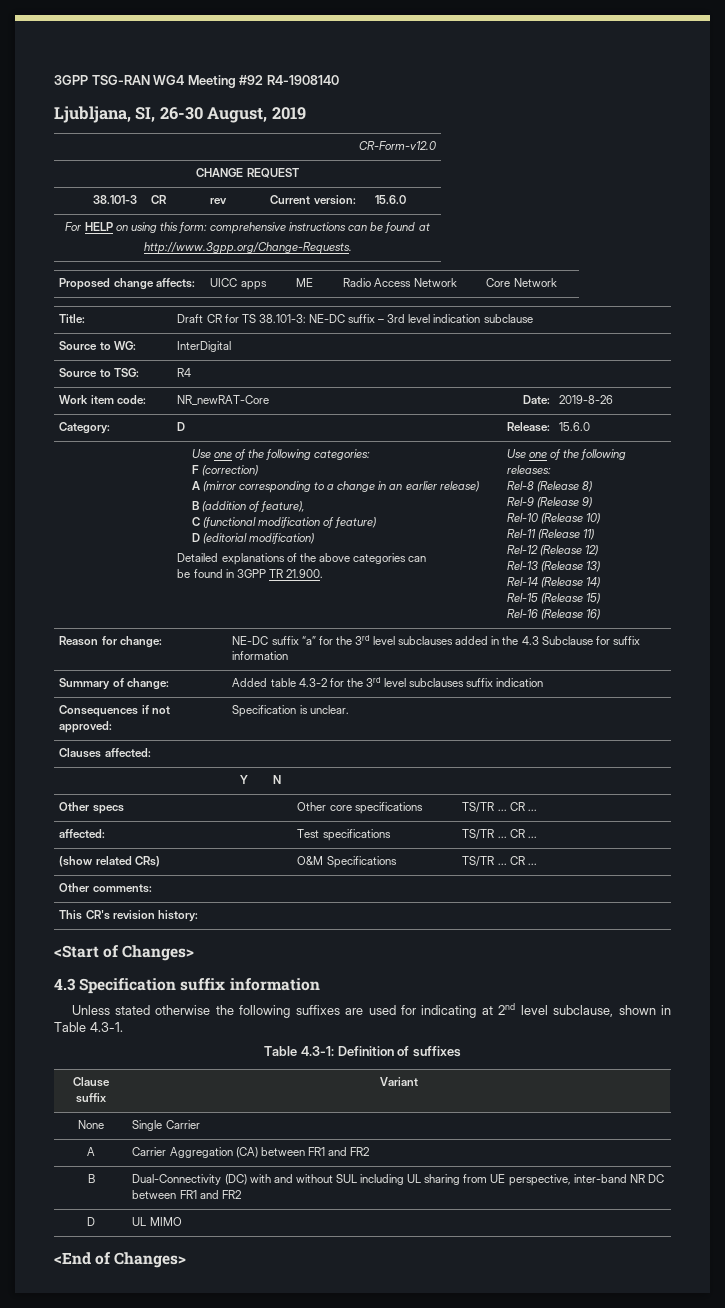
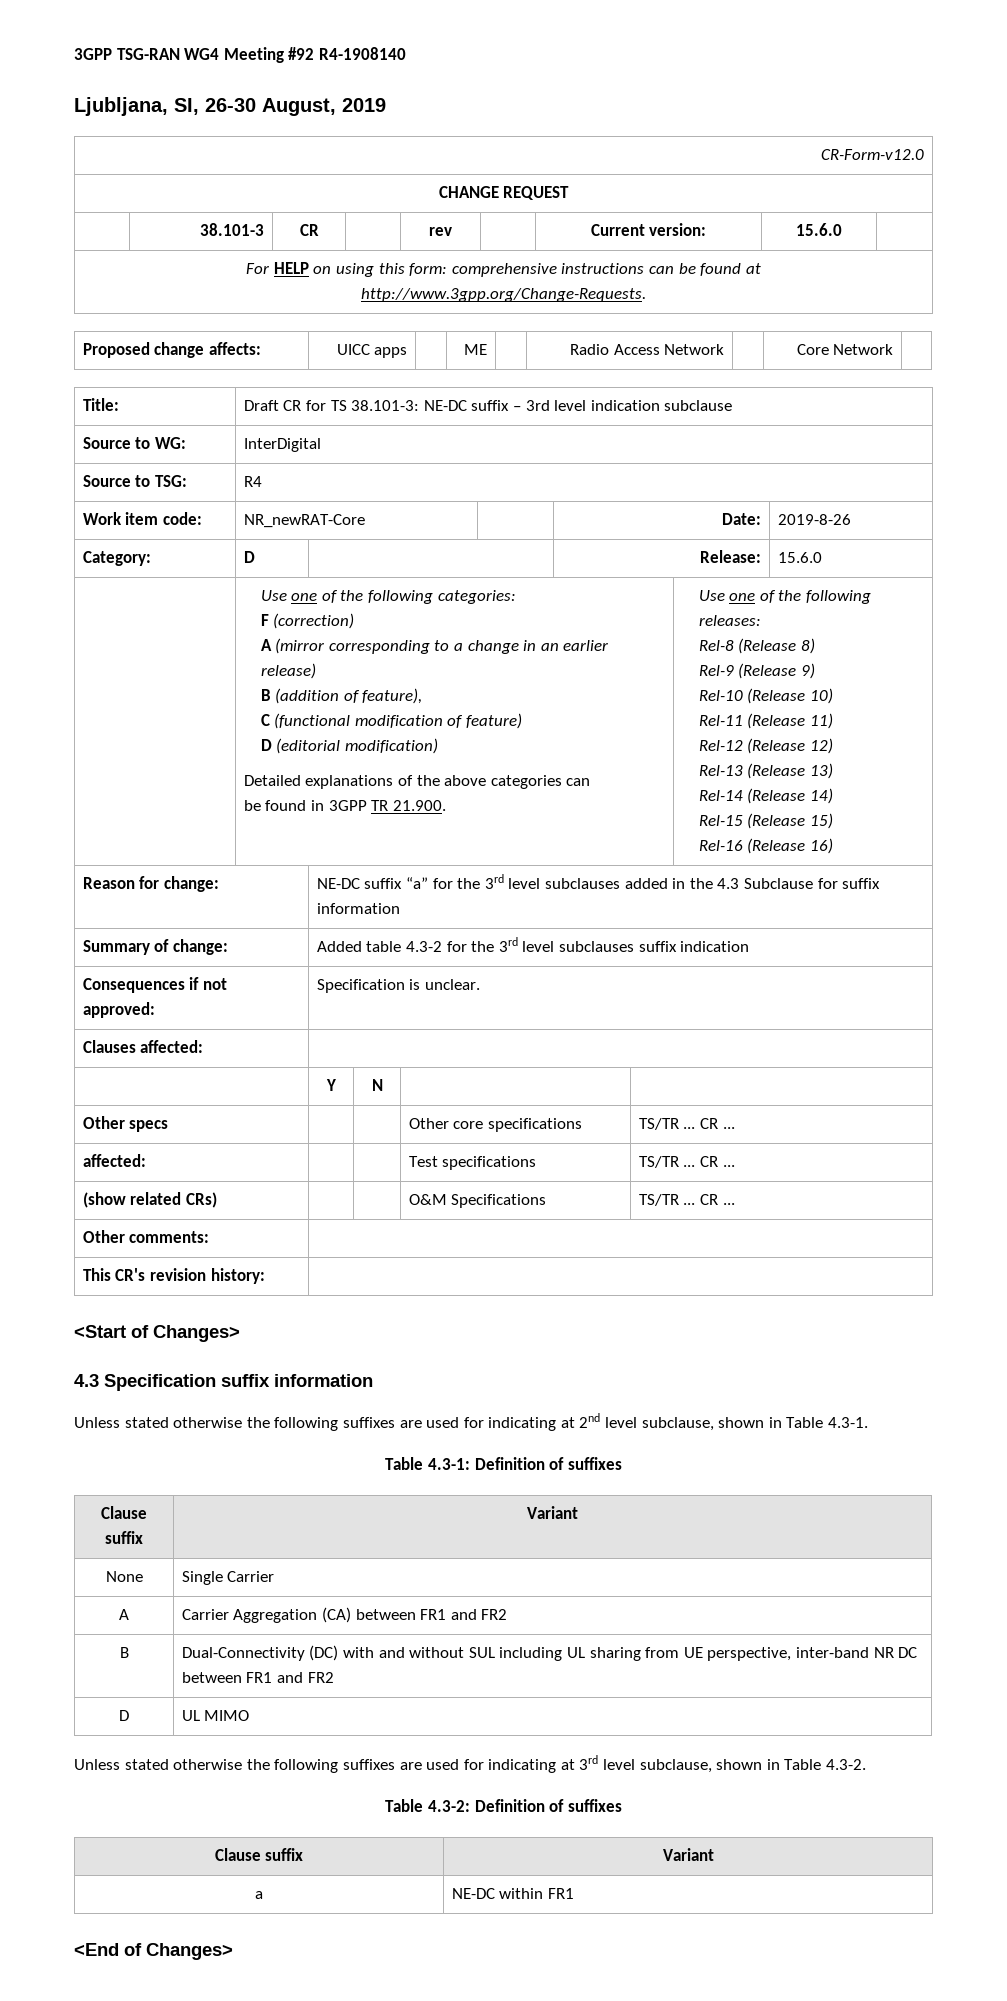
(182, 1221) none -> [74,1755,867,1773] [385,1799,622,1812] [214,1848,304,1861] [662,1848,714,1861] [255,1891,263,1899] [451,1888,575,1899] // Unless stated otherwise the following suffixes are used for indicating at 3rd level subclause, shown in Table 4.3-2. // Table 4.3-2: Definition of suffixes // Clause suffix | Variant // a | NE-DC within FR1

